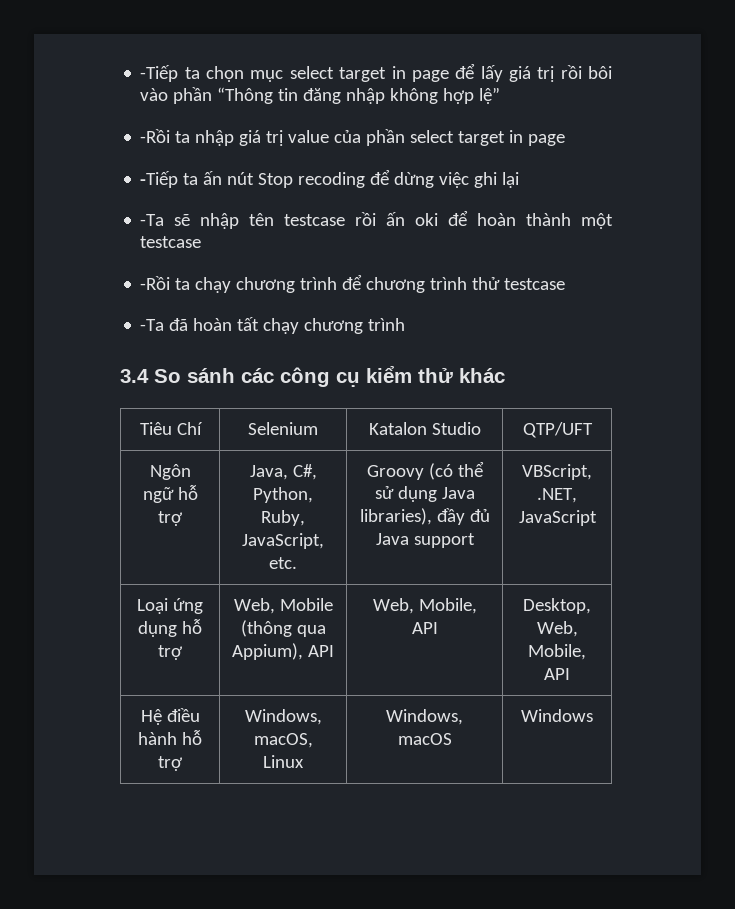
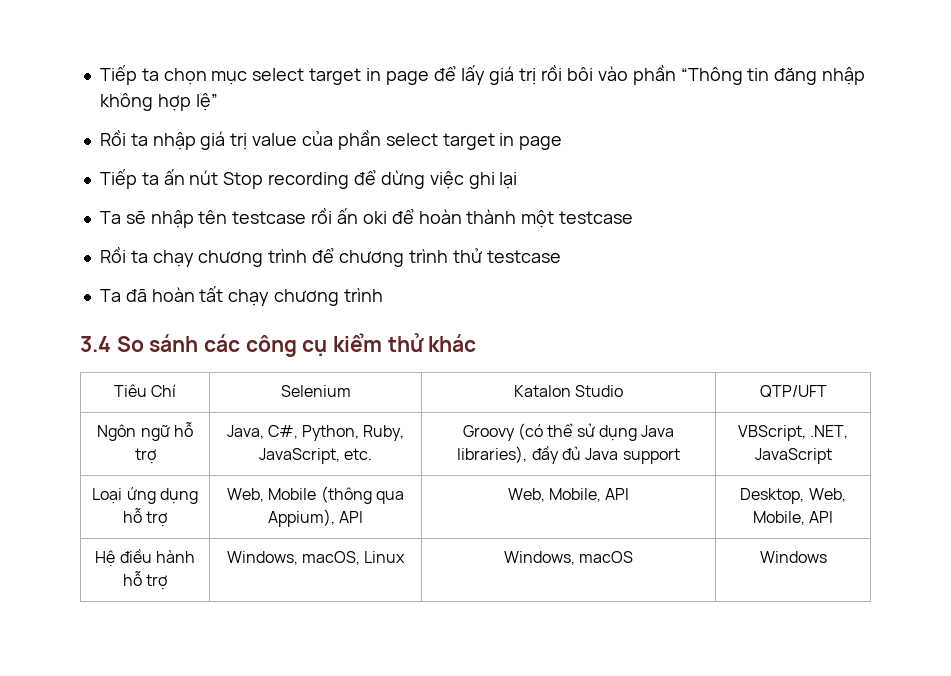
[140,65,179,82] -Tiếp -> [99,65,137,85] Tiếp
[140,129,171,143] -Rồi -> [99,130,126,146] Rồi
[140,171,179,188] -Tiếp -> [99,169,137,189] Tiếp
[298,172,366,188] recoding -> [268,172,350,189] recording
[140,214,165,226] -Ta -> [99,211,121,224] Ta
[140,276,171,290] -Rồi -> [99,247,126,263] Rồi
[140,319,165,331] -Ta -> [99,289,121,302] Ta

